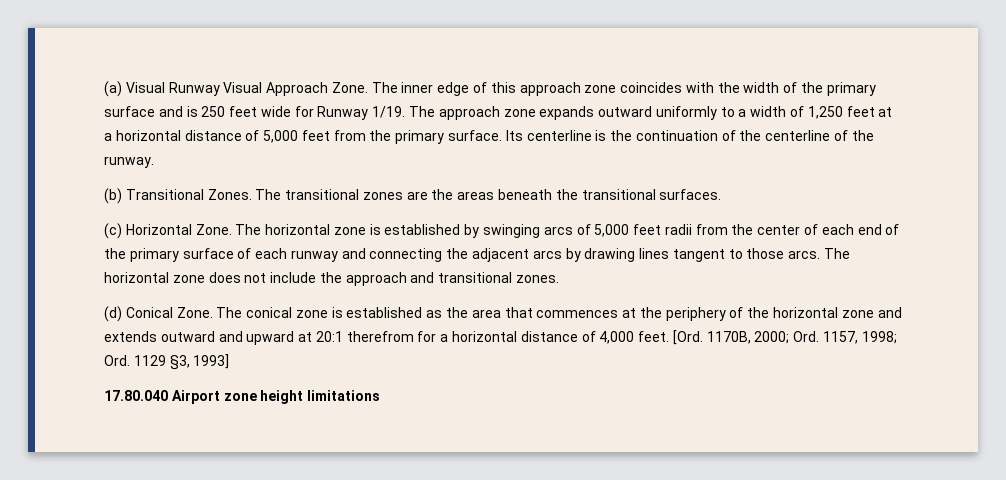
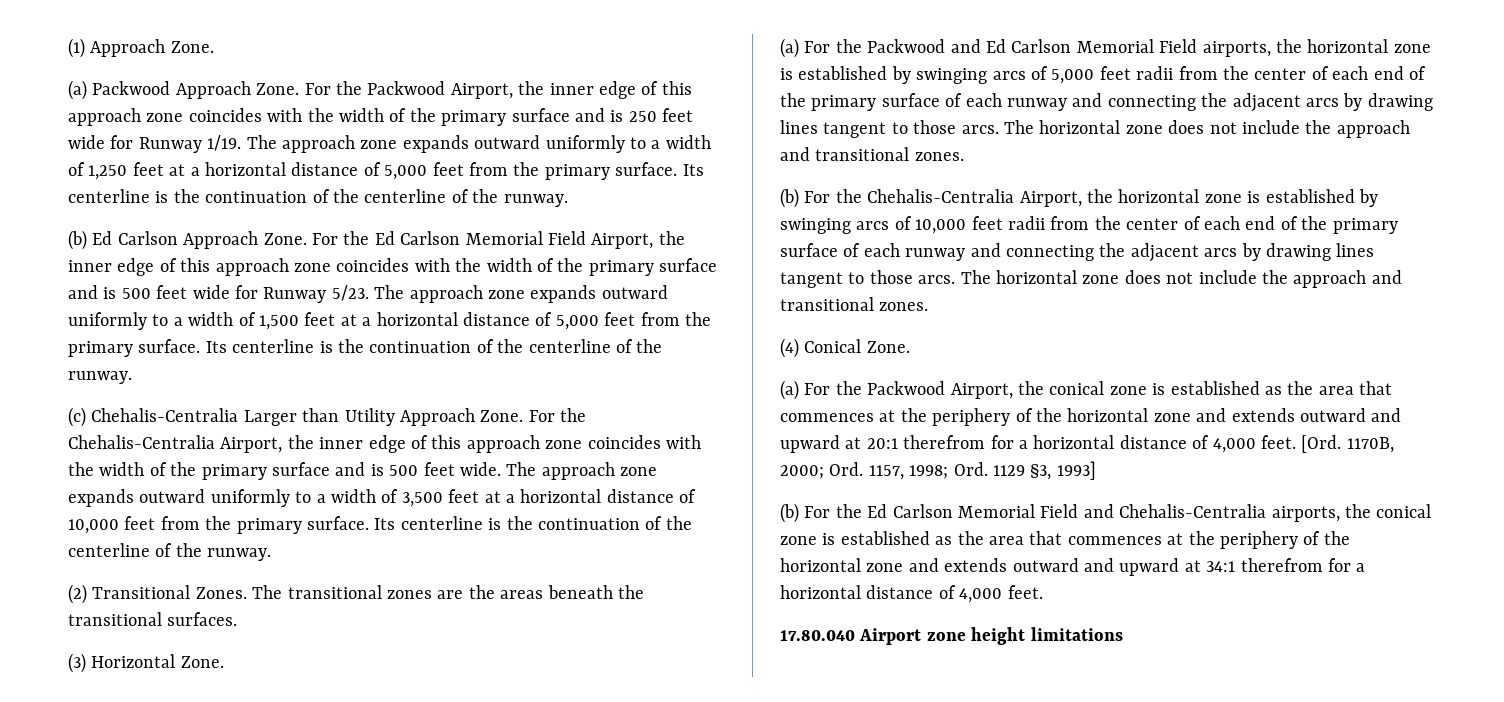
[104,81,398,97] (a) Visual Runway Visual Approach Zone. The -> [68,38,214,58] [68,80,545,100] (1) Approach Zone. // (a) Packwood Approach Zone. For the Packwood Airport, the
(122, 196) none -> [92,231,685,249] [68,258,718,276] [68,285,668,303] [68,312,711,330] [68,339,663,357] [68,371,132,384] [68,407,587,427] [68,435,701,453] [68,462,658,480] [68,489,697,507] [68,516,692,534] [68,543,272,561] [68,584,87,604] Ed Carlson Approach Zone. For the Ed Carlson Memorial Field Airport, the inner edge of this approach zone coincides with the width of the primary surface and is 500 feet wide for Runway 5/23. The approach zone expands outward uniformly to a width of 1,500 feet at a horizontal distance of 5,000 feet from the primary surface. Its centerline is the continuation of the centerline of the runway. // (c) Chehalis-Centralia Larger than Utility Approach Zone. For the Chehalis-Centralia Airport, the inner edge of this approach zone coincides with the width of the primary surface and is 500 feet wide. The approach zone expands outward uniformly to a width of 3,500 feet at a horizontal distance of 10,000 feet from the primary surface. Its centerline is the continuation of the centerline of the runway. // (2)
[104,223,122,239] (c) -> [68,653,86,673] (3)
[235,224,262,235] The -> [780,38,1302,58] // (a) For the Packwood and Ed Carlson Memorial Field airports, the
[104,306,243,322] (d) Conical Zone. The -> [780,188,1378,208] [780,216,1398,234] [780,243,1375,262] [780,270,1402,288] [780,297,929,311] [780,338,910,358] [780,380,1044,400] (b) For the Chehalis-Centralia Airport, the horizontal zone is established by swinging arcs of 10,000 feet radii from the center of each end of the primary surface of each runway and connecting the adjacent arcs by drawing lines tangent to those arcs. The horizontal zone does not include the approach and transitional zones. // (4) Conical Zone. // (a) For the Packwood Airport, the
(230, 361) none -> [780,503,1432,523] [780,531,1350,549] [780,558,1366,576] [780,585,1043,603] // (b) For the Ed Carlson Memorial Field and Chehalis-Centralia airports, the conical zone is established as the area that commences at the periphery of the horizontal zone and extends outward and upward at 34:1 therefrom for a horizontal distance of 4,000 feet.

